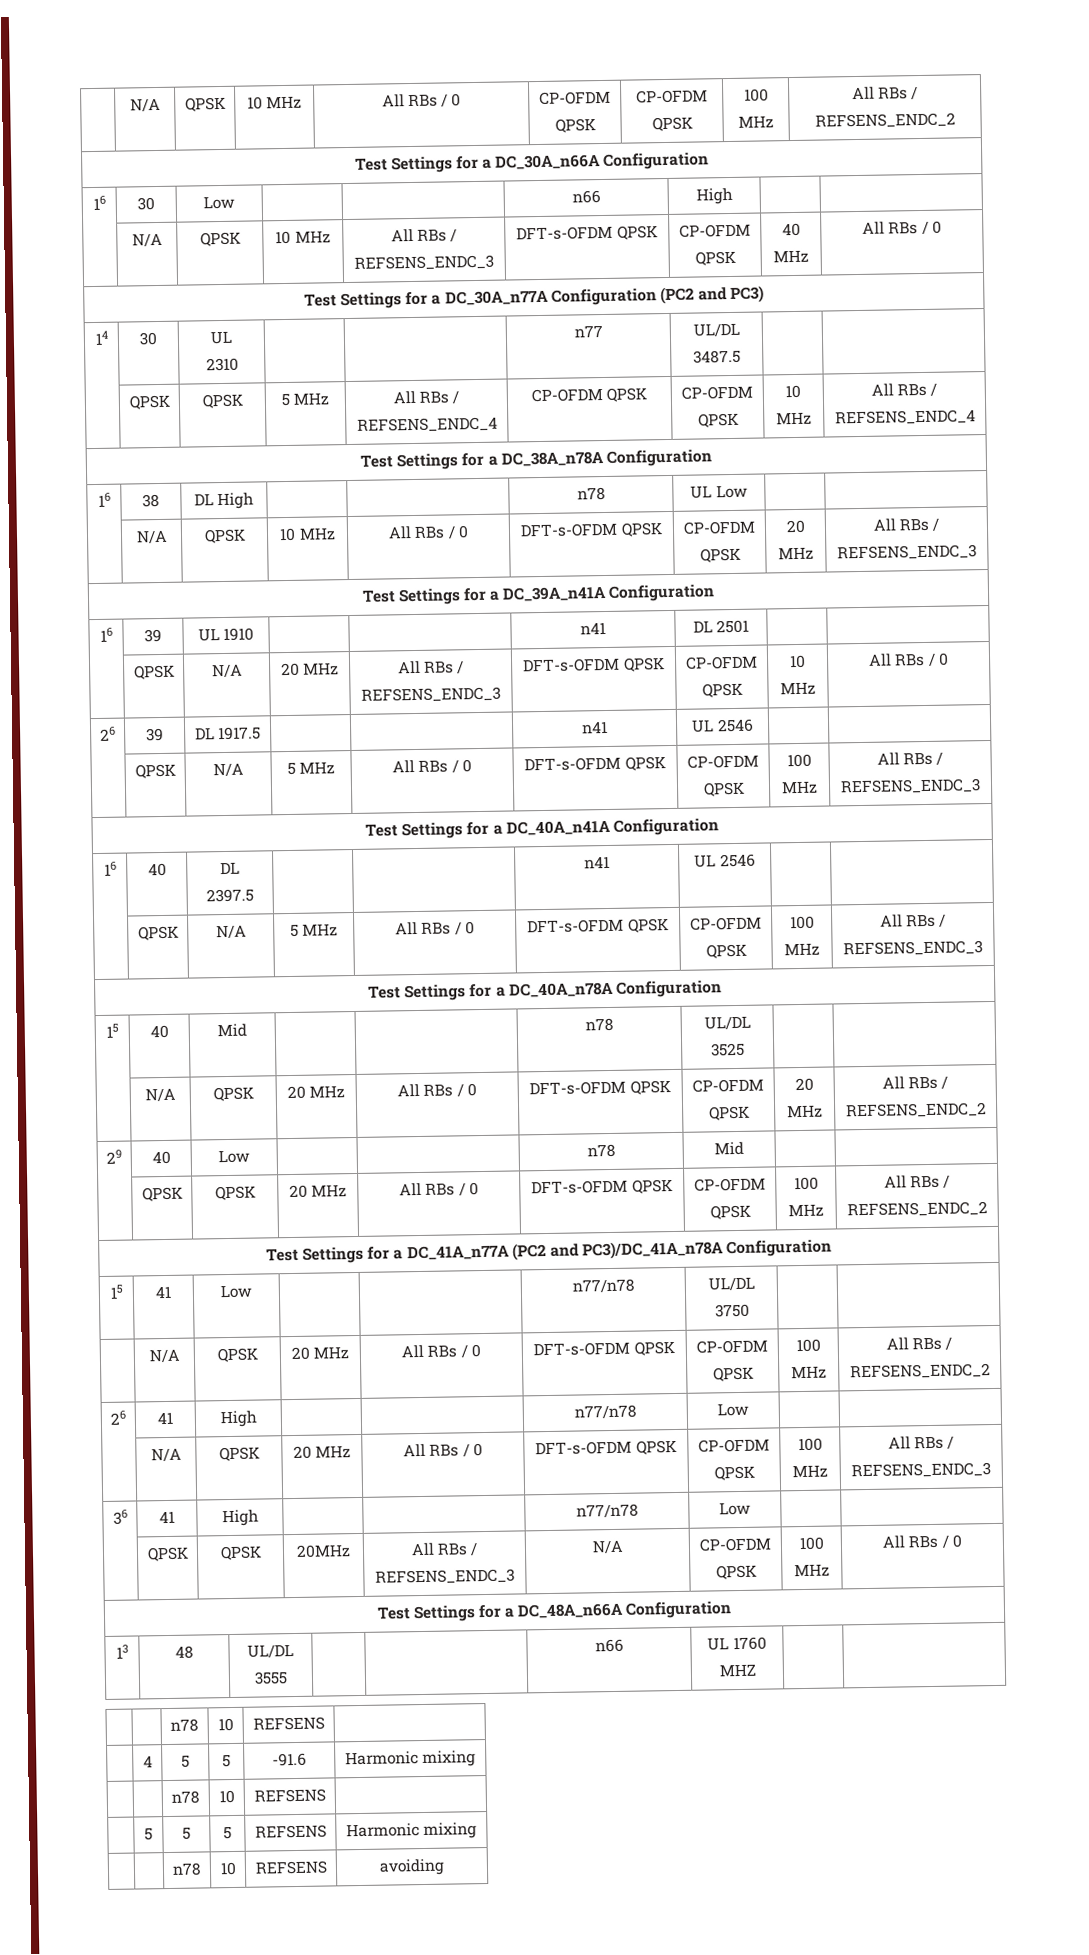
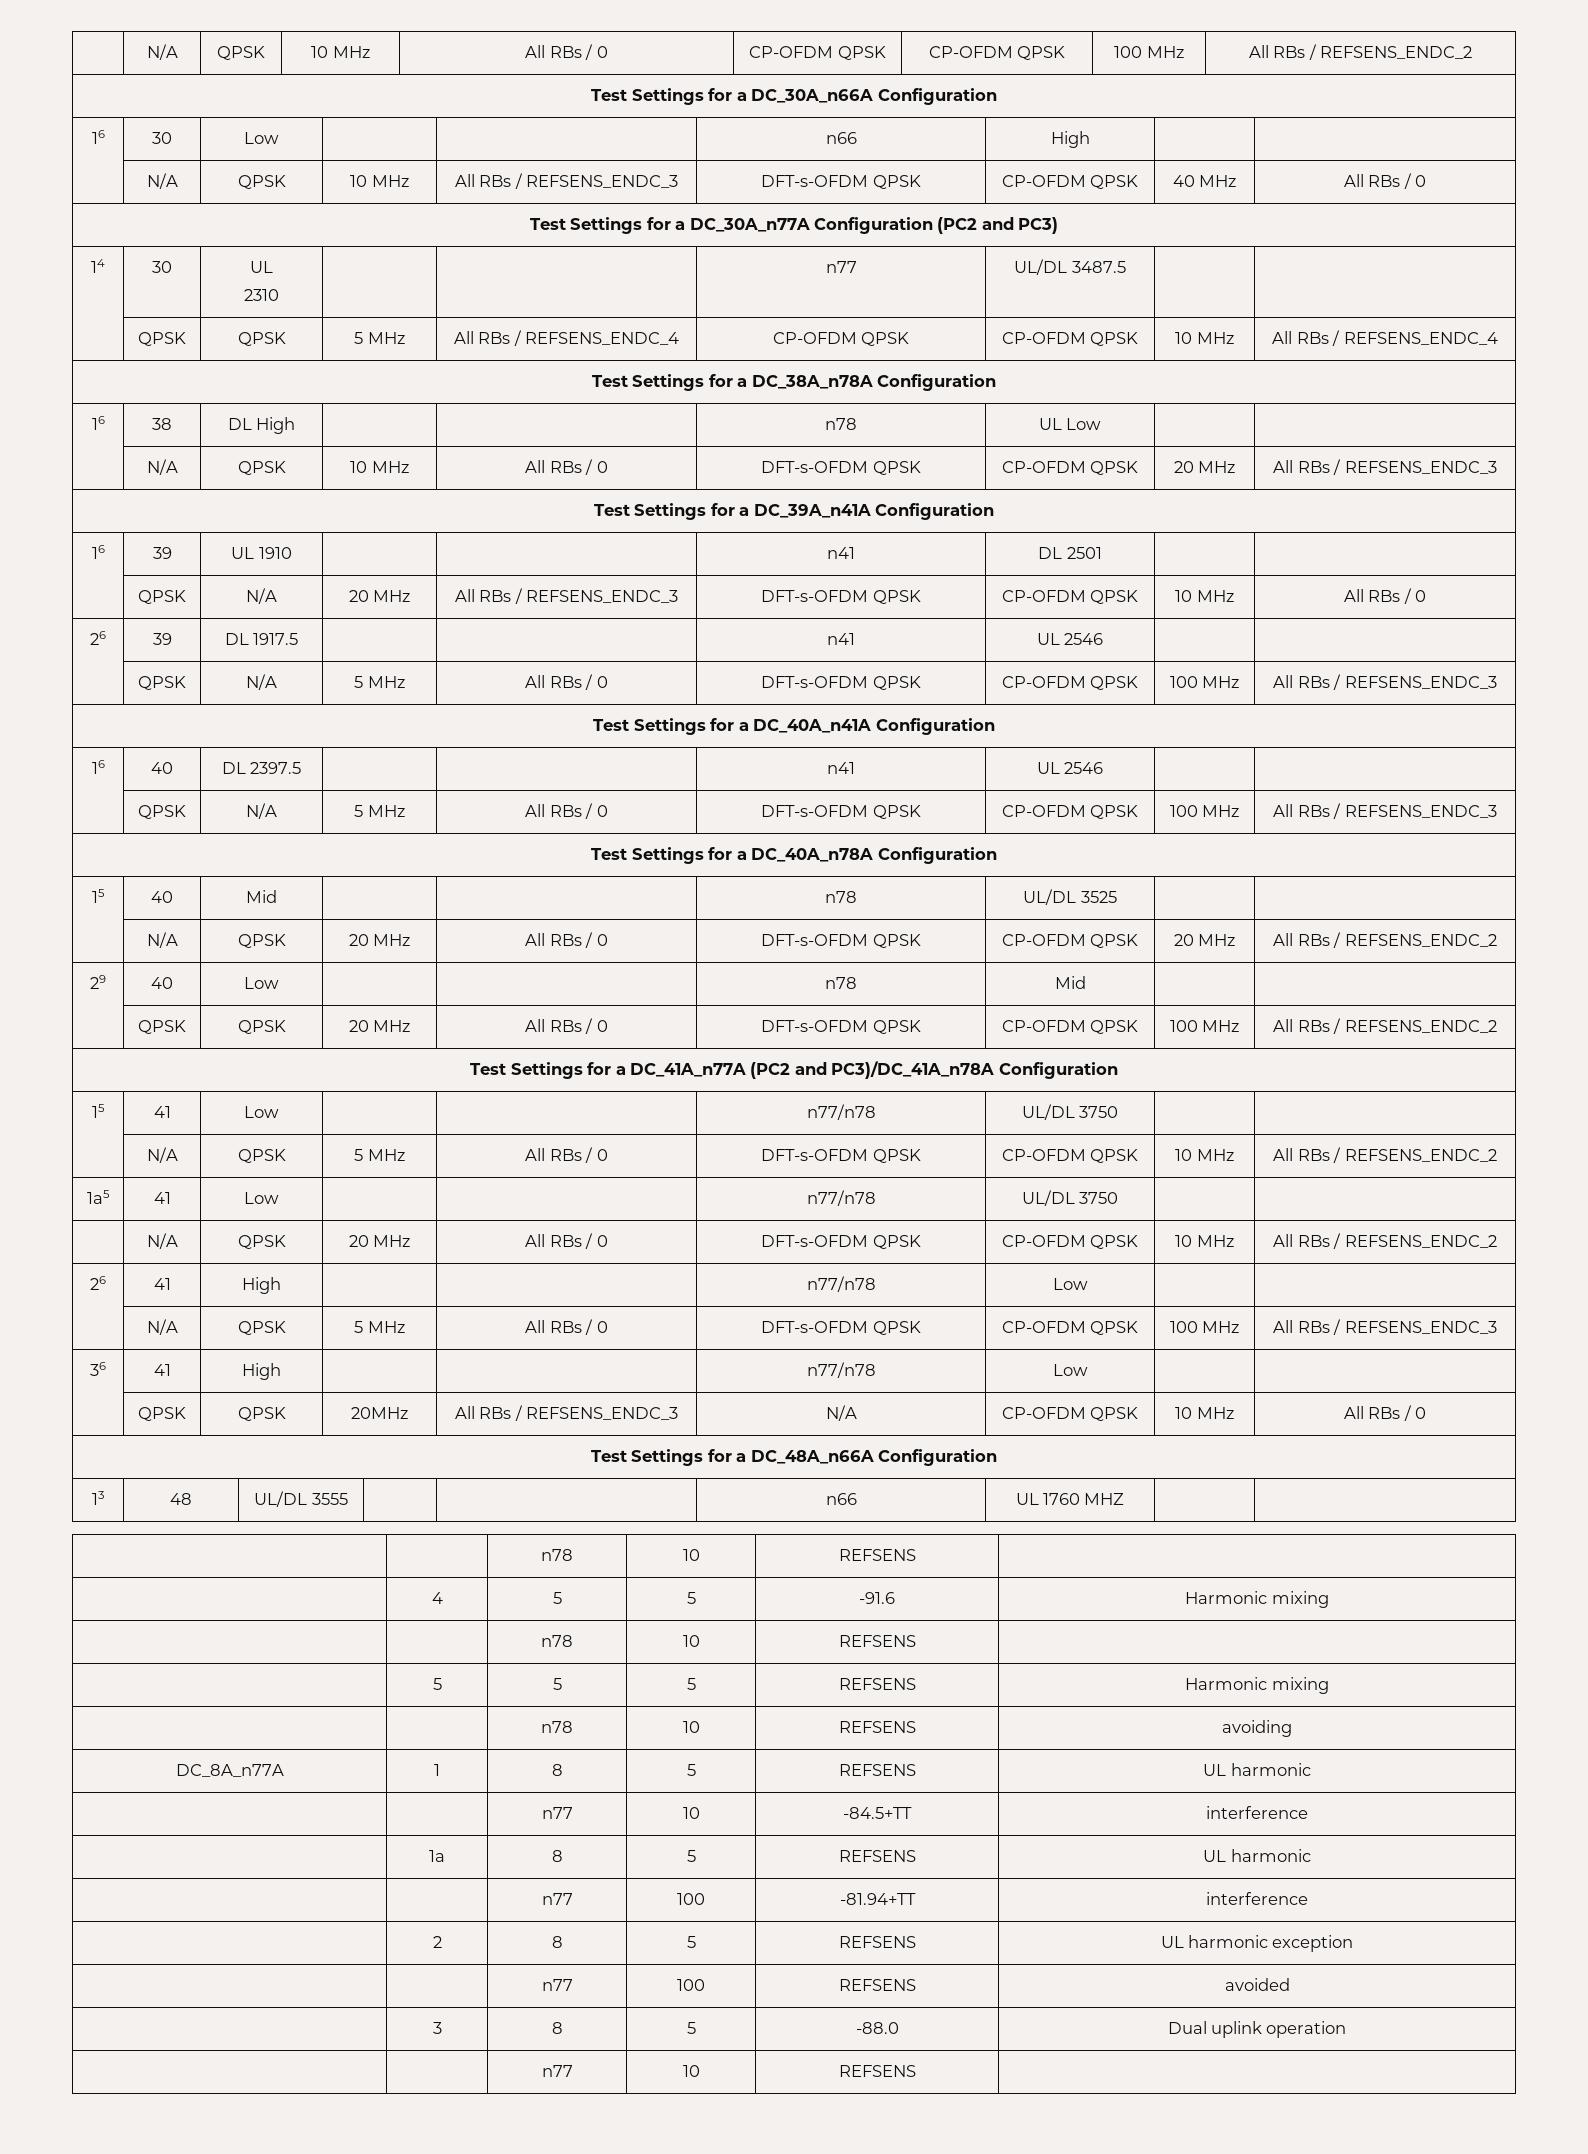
(750, 1310) none -> [146,1147,178,1163] [237,1149,286,1163] [354,1149,405,1161] [525,1147,608,1163] [761,1149,921,1163] [1001,1149,1139,1163] [1175,1149,1234,1161] [1273,1147,1497,1163] [86,1190,110,1204] [153,1192,171,1204] [244,1192,279,1204] [806,1190,876,1206] [1021,1190,1119,1206] // | N/A | QPSK | 5 MHz | All RBs / 0 | DFT-s-OFDM QPSK | CP-OFDM QPSK | 10 MHz | All RBs / REFSENS_ENDC_2 // 1a5 | 41 | Low | | | n77/n78 | UL/DL 3750 | |
[795,1338,821,1353] 100 -> [1175,1235,1193,1247] 10
[292,1445,312,1460] 20 -> [354,1321,364,1333] 5
[798,1536,825,1551] 100 -> [1175,1407,1193,1419] 10
(445, 1867) none -> [175,1764,284,1777] [434,1764,440,1776] [551,1764,563,1776] [686,1764,696,1776] [838,1764,916,1776] [1203,1763,1311,1776] [541,1807,573,1819] [682,1807,700,1819] [843,1807,912,1819] [1206,1806,1308,1819] [429,1850,445,1862] [551,1850,563,1862] [686,1850,696,1862] [838,1850,916,1862] [1203,1849,1311,1862] [541,1893,573,1905] [677,1893,705,1905] [839,1893,916,1905] [1206,1892,1308,1905] [432,1936,442,1948] [551,1936,563,1948] [686,1936,696,1948] [838,1936,916,1948] [1160,1935,1354,1952] [541,1979,573,1991] [677,1979,705,1991] [838,1979,916,1991] [1224,1978,1290,1991] [432,2022,442,2034] [551,2022,563,2034] [686,2022,696,2034] [855,2022,899,2034] [1167,2021,1347,2038] [541,2065,573,2077] [682,2065,700,2077] [838,2065,916,2077] // DC_8A_n77A | 1 | 8 | 5 | REFSENS | UL harmonic // | | n77 | 10 | -84.5+TT | interference // | 1a | 8 | 5 | REFSENS | UL harmonic // | | n77 | 100 | -81.94+TT | interference // | 2 | 8 | 5 | REFSENS | UL harmonic exception // | | n77 | 100 | REFSENS | avoided // | 3 | 8 | 5 | -88.0 | Dual uplink operation // | | n77 | 10 | REFSENS |

